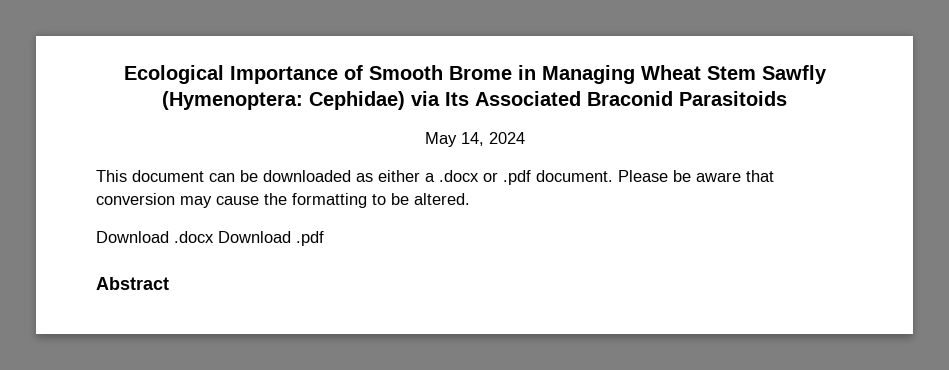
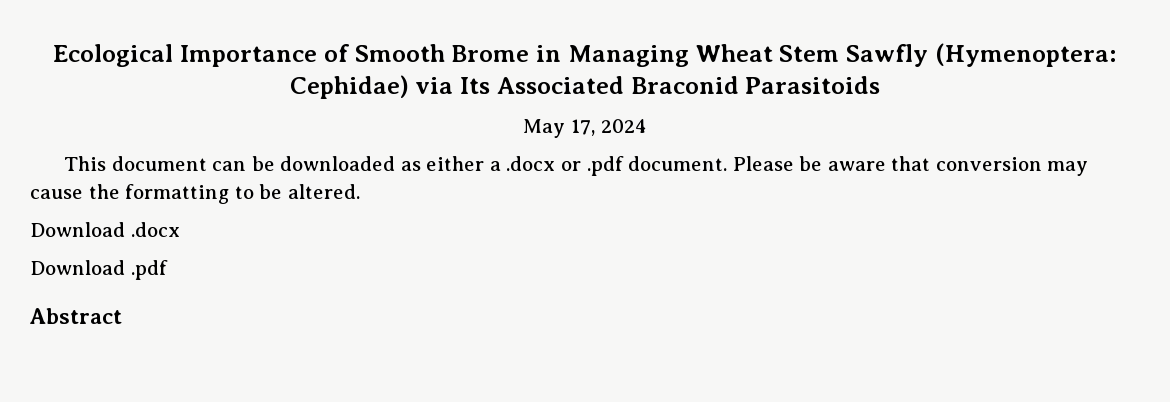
[460,132,484,146] 14, -> [571,119,595,136] 17,
(214, 237) none -> (180, 229) //

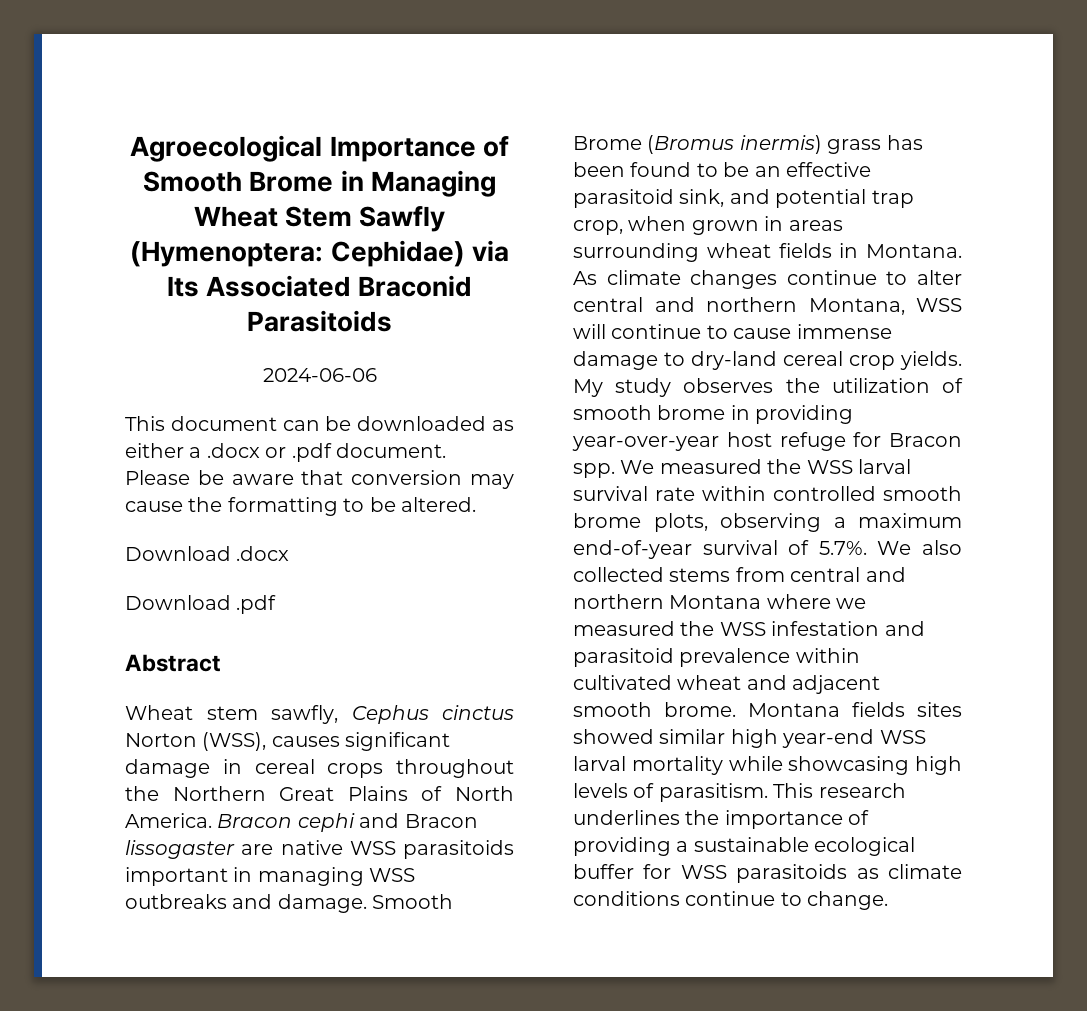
[53,44,174,67] Ecological -> [130,135,323,162] Agroecological
[523,119,647,138] May 17, 2024 -> [262,368,377,382] 2024-06-06
(122, 316) none -> [125,705,514,724] [125,732,451,751] [125,759,514,778] [125,786,514,801] [125,813,478,832] [125,840,514,859] [125,867,416,886] [125,894,454,913] [573,135,923,154] [573,162,871,177] [573,189,914,208] [573,216,843,235] [573,243,962,262] [573,270,962,289] [573,297,962,315] [573,324,892,339] [573,351,962,370] [573,378,963,397] [573,405,854,424] [572,432,962,451] [573,459,911,478] [573,486,962,501] [573,513,962,532] [573,540,962,559] [573,567,906,582] [573,594,867,609] [573,621,925,636] [573,648,860,667] [573,675,881,694] [573,702,962,717] [573,729,926,748] [573,756,962,775] [573,783,906,802] [573,810,870,829] [573,837,916,856] [573,864,962,883] [573,891,889,910] // Wheat stem sawfly, Cephus cinctus Norton (WSS), causes significant damage in cereal crops throughout the Northern Great Plains of North America. Bracon cephi and Bracon lissogaster are native WSS parasitoids important in managing WSS outbreaks and damage. Smooth Brome (Bromus inermis) grass has been found to be an effective parasitoid sink, and potential trap crop, when grown in areas surrounding wheat fields in Montana. As climate changes continue to alter central and northern Montana, WSS will continue to cause immense damage to dry-land cereal crop yields. My study observes the utilization of smooth brome in providing year-over-year host refuge for Bracon spp. We measured the WSS larval survival rate within controlled smooth brome plots, observing a maximum end-of-year survival of 5.7%. We also collected stems from central and northern Montana where we measured the WSS infestation and parasitoid prevalence within cultivated wheat and adjacent smooth brome. Montana fields sites showed similar high year-end WSS larval mortality while showcasing high levels of parasitism. This research underlines the importance of providing a sustainable ecological buffer for WSS parasitoids as climate conditions continue to change.

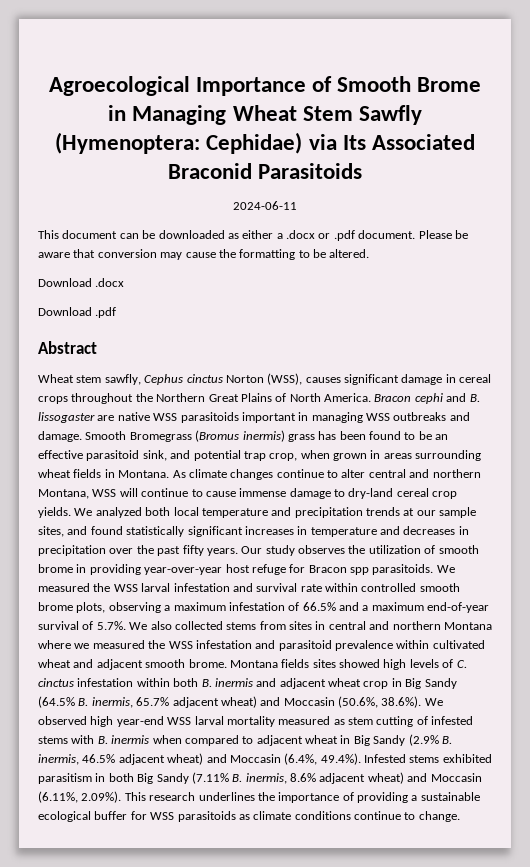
[262,368,377,382] 2024-06-06 -> [233,201,297,210] 2024-06-11
[404,814,478,828] Bracon -> [469,394,480,402] B.
[573,136,642,150] Brome -> [129,432,192,442] Bromegrass
[573,379,603,397] My -> [74,507,477,518] [38,526,469,537] [38,545,263,556] We analyzed both local temperature and precipitation trends at our sample sites, and found statistically significant increases in temperature and decreases in precipitation over the past fifty years. Our
[573,463,615,478] spp. -> [350,564,434,575] spp parasitoids.
(911, 466) none -> [173,583,253,592] infestation and
(962, 520) none -> [228,602,424,611] infestation of 66.5% and a maximum
(785, 574) none -> [289,621,326,630] sites in
[659,729,726,744] similar -> [383,659,467,670] [38,678,457,689] [38,696,443,708] [38,716,87,725] high levels of C. cinctus infestation within both B. inermis and adjacent wheat crop in Big Sandy (64.5% B. inermis, 65.7% adjacent wheat) and Moccasin (50.6%, 38.6%). We observed
[728,756,962,775] [573,783,768,802] while showcasing high levels of parasitism. -> [278,716,474,727] [38,734,452,746] [38,753,492,765] [38,772,482,784] [38,791,122,803] measured as stem cutting of infested stems with B. inermis when compared to adjacent wheat in Big Sandy (2.9% B. inermis, 46.5% adjacent wheat) and Moccasin (6.4%, 49.4%). Infested stems exhibited parasitism in both Big Sandy (7.11% B. inermis, 8.6% adjacent wheat) and Moccasin (6.11%, 2.09%).

